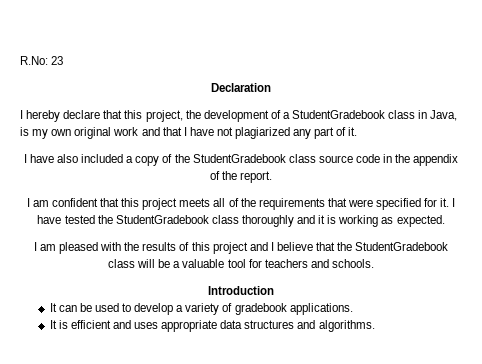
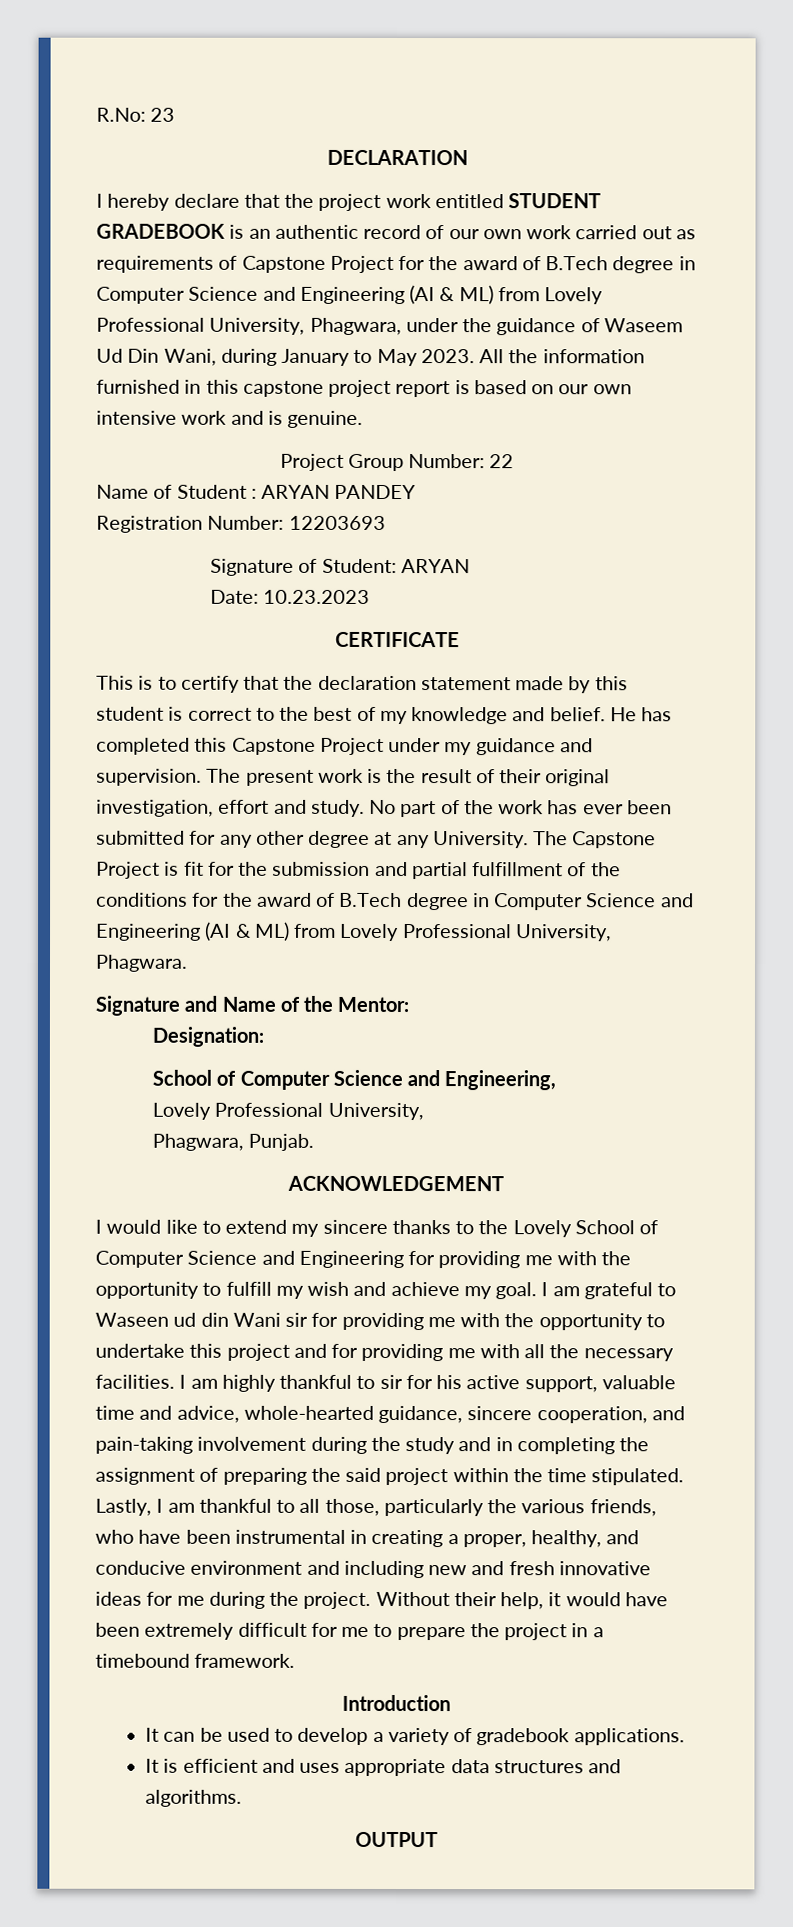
[211,83,271,92] Declaration -> [326,149,468,166] DECLARATION
[124,110,458,122] [20,127,358,139] [23,154,459,166] [209,171,273,183] [26,198,456,210] [37,215,445,227] [33,242,449,254] [108,259,374,268] this project, the development of a StudentGradebook class in Java, is my own original work and that I have not plagiarized any part of it. // I have also included a copy of the StudentGradebook class source code in the appendix of the report. // I am confident that this project meets all of the requirements that were specified for it. I have tested the StudentGradebook class thoroughly and it is working as expected. // I am pleased with the results of this project and I believe that the StudentGradebook class will be a valuable tool for teachers and schools. -> [284,193,602,211] [96,223,696,240] [96,255,696,274] [96,285,604,305] [96,317,683,336] [96,348,645,367] [96,379,632,398] [96,410,364,428] [279,453,515,472] [96,484,417,500] [96,515,386,533] [210,558,470,576] [210,589,371,604] [334,631,460,648] [96,675,628,694] [96,706,673,725] [96,737,593,756] [96,768,611,787] [96,799,672,818] [96,830,657,849] [96,861,621,880] [96,892,694,911] [96,921,612,942] [95,954,188,972] [95,995,410,1016] [152,1026,265,1047] [152,1069,557,1091] [152,1102,424,1121] [152,1133,315,1151] [287,1175,504,1192] [95,1219,659,1238] [95,1250,632,1269] [95,1281,677,1300] [95,1312,665,1331] [95,1343,674,1362] [95,1374,676,1393] [95,1405,685,1424] [95,1436,650,1455] [95,1467,685,1486] [95,1498,657,1517] [95,1529,640,1548] [95,1560,651,1579] [95,1591,668,1610] [95,1622,604,1641] [95,1653,296,1668] the project work entitled STUDENT GRADEBOOK is an authentic record of our own work carried out as requirements of Capstone Project for the award of B.Tech degree in Computer Science and Engineering (AI & ML) from Lovely Professional University, Phagwara, under the guidance of Waseem Ud Din Wani, during January to May 2023. All the information furnished in this capstone project report is based on our own intensive work and is genuine. // Project Group Number: 22 // Name of Student : ARYAN PANDEY // Registration Number: 12203693 // Signature of Student: ARYAN // Date: 10.23.2023 // CERTIFICATE // This is to certify that the declaration statement made by this student is correct to the best of my knowledge and belief. He has completed this Capstone Project under my guidance and supervision. The present work is the result of their original investigation, effort and study. No part of the work has ever been submitted for any other degree at any University. The Capstone Project is fit for the submission and partial fulfillment of the conditions for the award of B.Tech degree in Computer Science and Engineering (AI & ML) from Lovely Professional University, Phagwara. // Signature and Name of the Mentor: // Designation: // School of Computer Science and Engineering, // Lovely Professional University, // Phagwara, Punjab. // ACKNOWLEDGEMENT // I would like to extend my sincere thanks to the Lovely School of Computer Science and Engineering for providing me with the opportunity to fulfill my wish and achieve my goal. I am grateful to Waseen ud din Wani sir for providing me with the opportunity to undertake this project and for providing me with all the necessary facilities. I am highly thankful to sir for his active support, valuable time and advice, whole-hearted guidance, sincere cooperation, and pain-taking involvement during the study and in completing the assignment of preparing the said project within the time stipulated. Lastly, I am thankful to all those, particularly the various friends, who have been instrumental in creating a proper, healthy, and conducive environment and including new and fresh innovative ideas for me during the project. Without their help, it would have been extremely difficult for me to prepare the project in a timebound framework.
(375, 326) none -> [354,1831,438,1848] // OUTPUT

